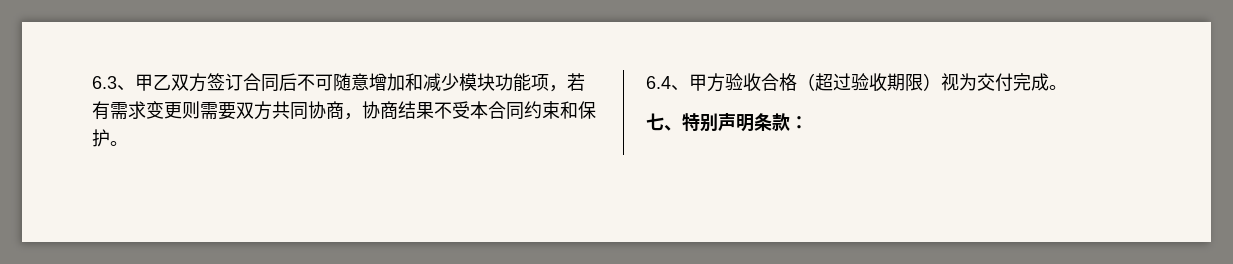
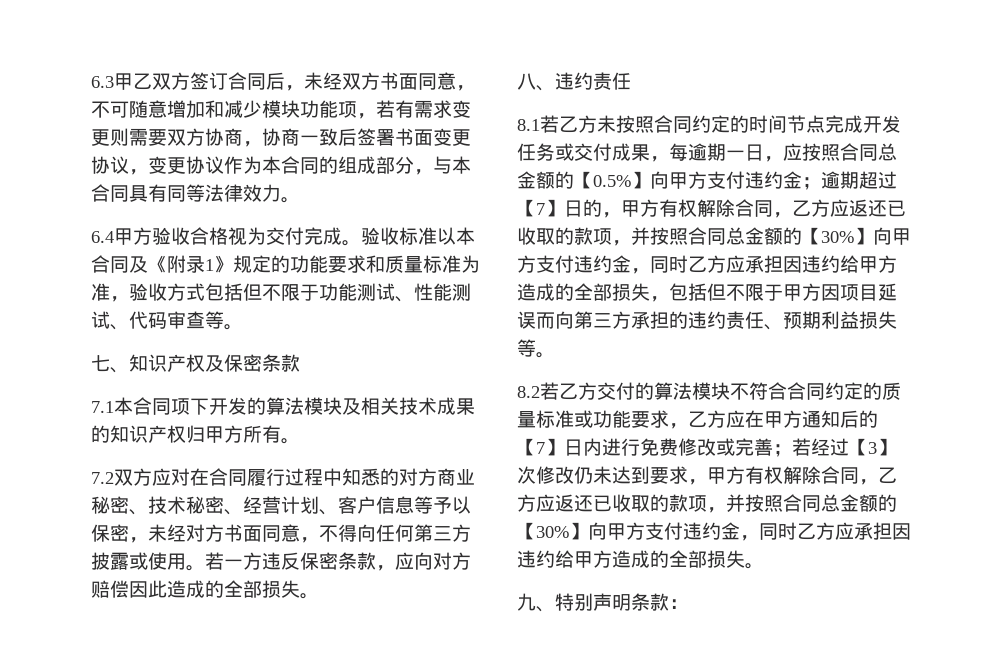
[117,85,135,91] 、 -> (114, 82) none
(297, 82) none -> [285,72,475,91] ，未经双方书面同意，
[272,101,308,120] 共同 -> (205, 137) none
[398,101,596,120] [92,129,110,147] 结果不受本合同约束和保护 -> [300,128,471,146] [91,156,471,175] [91,184,281,202] 一致后签署书面变更协议，变更协议作为本合同的组成部分，与本合同具有同等法律效力
[671,85,689,91] 、 -> (114, 237) none
[797,73,941,92] （超过验收期限） -> (228, 236) none
[646,113,664,131] // 七 -> [361,227,475,245] [91,255,480,273] [91,283,471,302] [91,311,243,330] [91,354,300,373] [91,397,475,415] [91,425,300,444] [91,468,475,486] [91,496,471,515] [91,524,471,543] [91,552,471,571] [91,580,319,599] [517,72,631,91] [517,115,901,133] [517,143,897,162] [517,171,897,190] [517,199,906,218] [517,227,911,246] [517,255,897,274] [517,283,897,302] [517,311,897,330] [517,339,555,358] [517,382,901,400] [517,410,878,429] [517,438,896,457] [517,466,897,485] [517,494,897,513] [517,522,911,541] [517,550,764,569] [517,593,536,611] 验收标准以本合同及《附录1》规定的功能要求和质量标准为准，验收方式包括但不限于功能测试、性能测试、代码审查等。 // 七、知识产权及保密条款 // 7.1本合同项下开发的算法模块及相关技术成果的知识产权归甲方所有。 // 7.2双方应对在合同履行过程中知悉的对方商业秘密、技术秘密、经营计划、客户信息等予以保密，未经对方书面同意，不得向任何第三方披露或使用。若一方违反保密条款，应向对方赔偿因此造成的全部损失。 // 八、违约责任 // 8.1若乙方未按照合同约定的时间节点完成开发任务或交付成果，每逾期一日，应按照合同总金额的【0.5%】向甲方支付违约金；逾期超过【7】日的，甲方有权解除合同，乙方应返还已收取的款项，并按照合同总金额的【30%】向甲方支付违约金，同时乙方应承担因违约给甲方造成的全部损失，包括但不限于甲方因项目延误而向第三方承担的违约责任、预期利益损失等。 // 8.2若乙方交付的算法模块不符合合同约定的质量标准或功能要求，乙方应在甲方通知后的【7】日内进行免费修改或完善；若经过【3】次修改仍未达到要求，甲方有权解除合同，乙方应返还已收取的款项，并按照合同总金额的【30%】向甲方支付违约金，同时乙方应承担因违约给甲方造成的全部损失。 // 九

